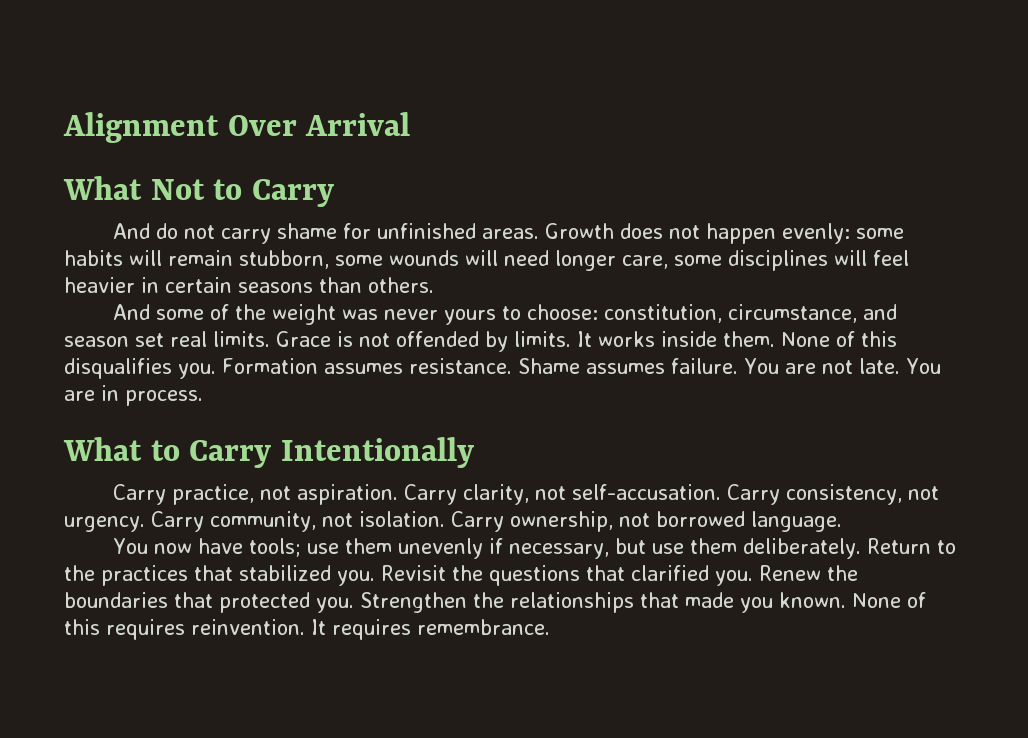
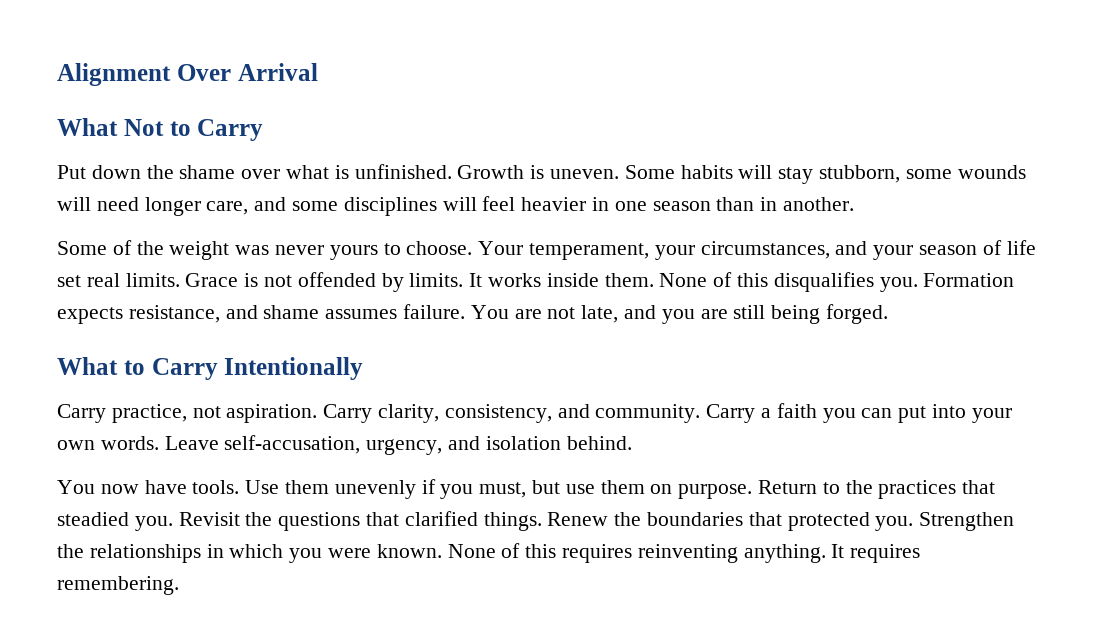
[112,223,904,244] And do not carry shame for unfinished areas. Growth does not happen evenly: some -> [57,164,675,179] Put down the shame over what is unfinished. Growth is uneven. Some
[168,250,233,266] remain -> [778,167,814,184] stay
(668, 262) none -> [254,197,287,211] and
[165,277,434,293] [112,304,204,320] certain seasons than others. // And some -> [614,197,855,211] [57,241,107,255] one season than in another. // Some
[526,304,897,323] [64,336,129,347] choose: constitution, circumstance, and season -> [406,240,1036,260] choose. Your temperament, your circumstances, and your season of life
[323,358,580,374] assumes resistance. Shame -> [57,305,320,324] expects resistance, and shame
[858,358,941,374] [64,385,203,406] late. You are in process. -> [581,304,889,324] late, and you are still being forged.
[534,484,939,505] [64,511,842,532] not self-accusation. Carry consistency, not urgency. Carry community, not isolation. Carry ownership, not borrowed language. -> [444,403,1012,423] [57,435,632,455] consistency, and community. Carry a faith you can put into your own words. Leave self-accusation, urgency, and isolation behind.
[248,538,339,557] tools; use -> [192,480,280,494] tools. Use
[508,543,609,559] necessary, -> [440,482,527,499] you must,
[742,538,861,559] deliberately. -> [650,484,753,499] on purpose.
[239,565,331,581] stabilized -> [57,512,129,526] steadied
[715,570,753,586] you. -> [483,512,542,531] things.
[640,592,773,613] that made you -> [206,544,372,563] in which you were
[191,619,305,635] reinvention. -> [637,544,826,563] reinventing anything.
[417,619,550,635] remembrance. -> [57,576,179,595] remembering.

